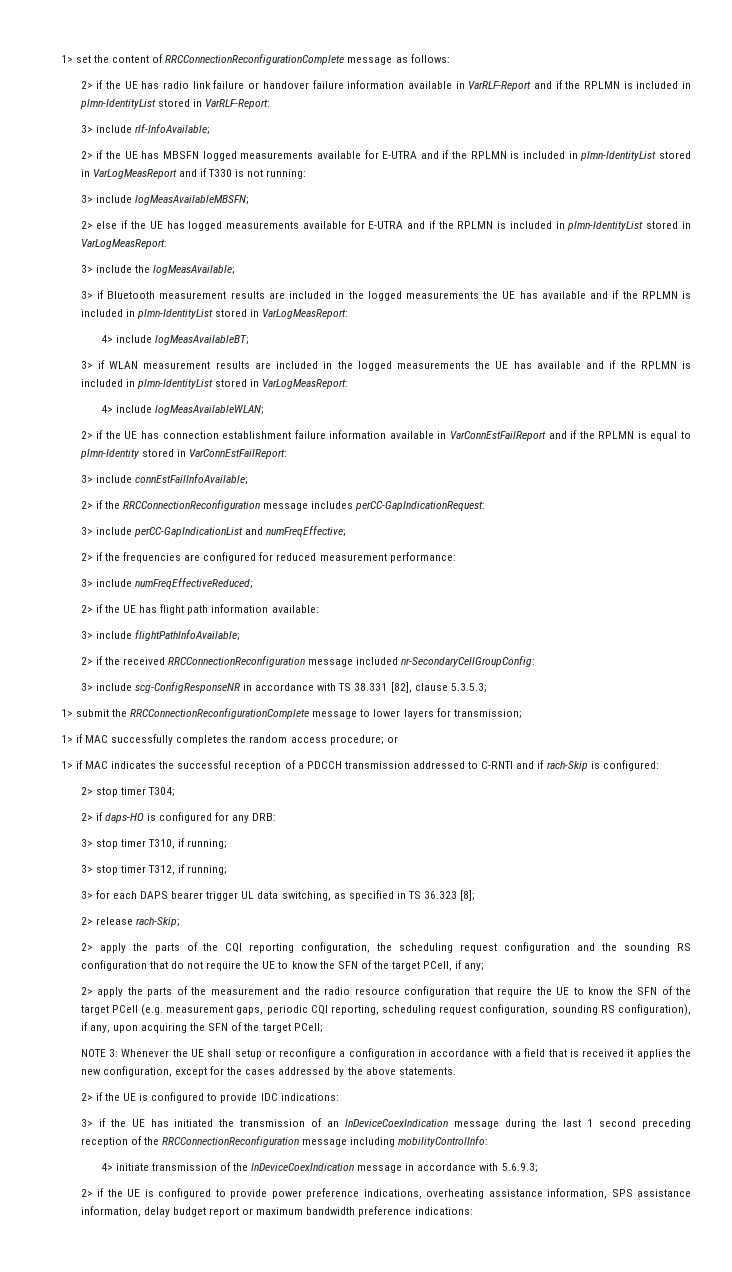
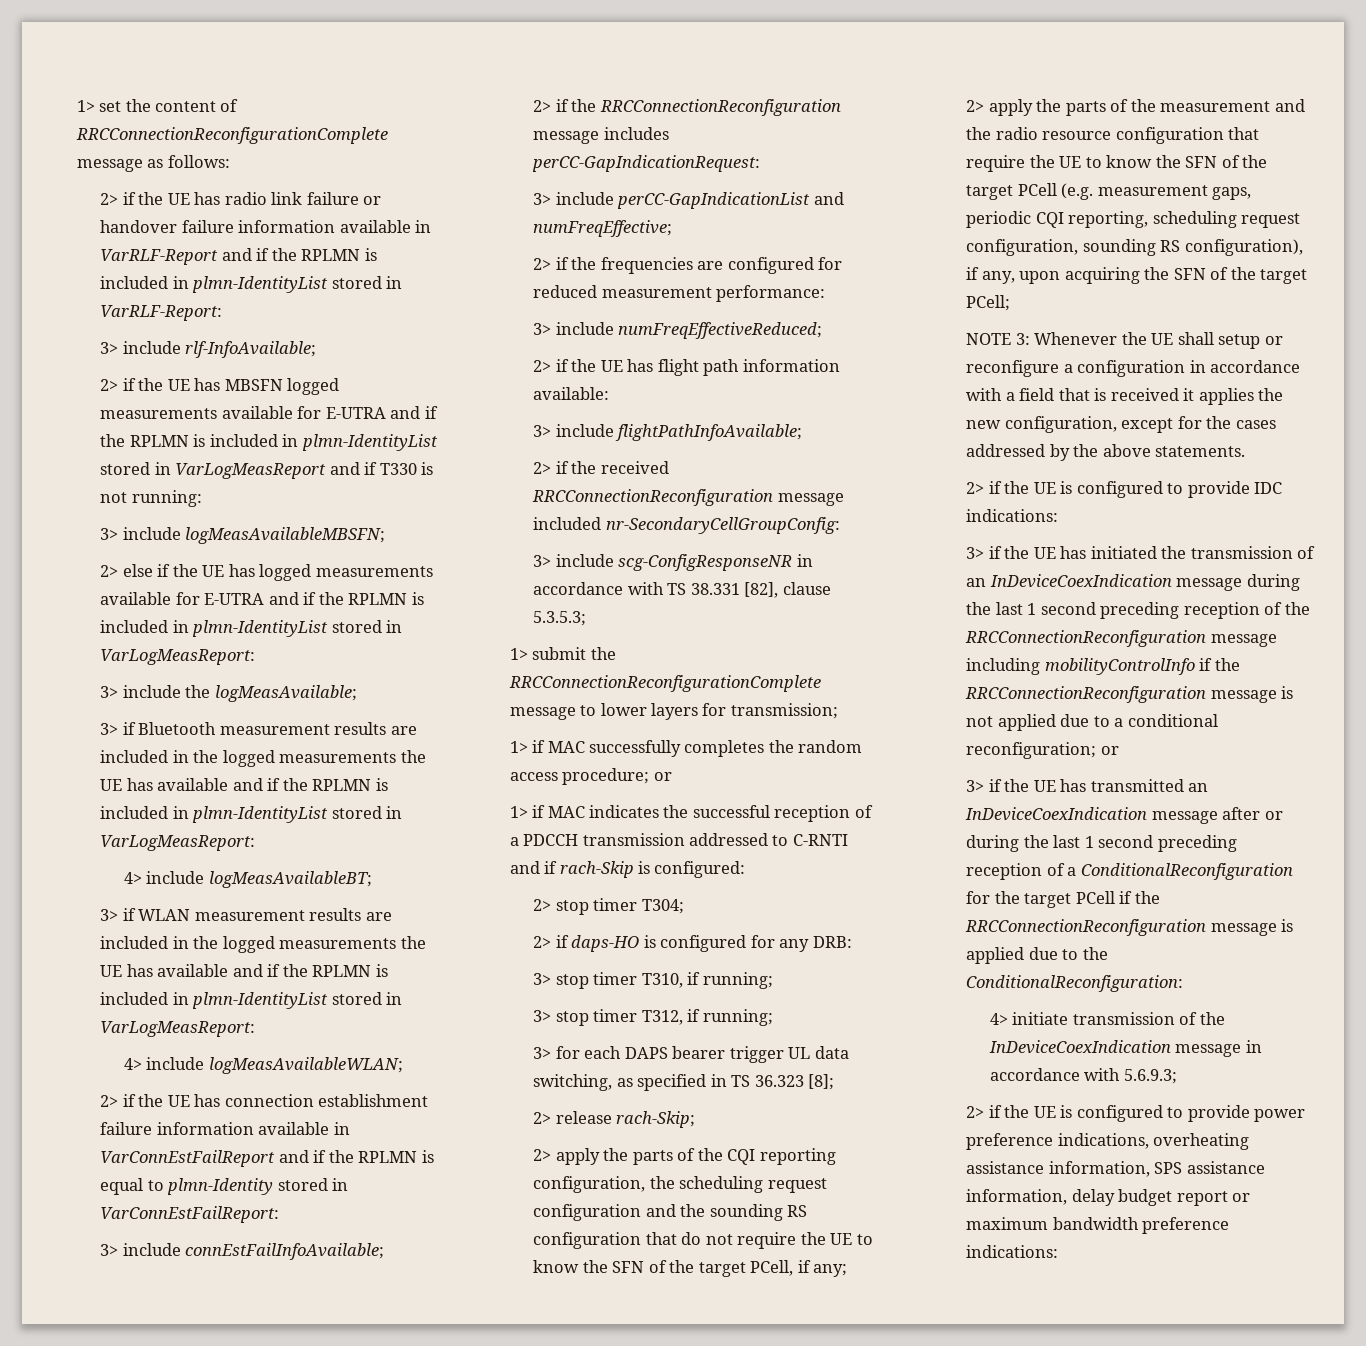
[398,1136,489,1147] mobilityControlInfo: -> [1044,658,1240,675] [965,686,1294,703] [966,714,1218,731] [966,742,1119,759] [966,779,1209,792] [965,807,1283,824] [966,835,1237,852] [966,863,1293,880] [966,891,1160,908] [965,919,1294,936] [966,947,1108,964] [966,975,1184,992] mobilityControlInfo if the RRCConnectionReconfiguration message is not applied due to a conditional reconfiguration; or // 3> if the UE has transmitted an InDeviceCoexIndication message after or during the last 1 second preceding reception of a ConditionalReconfiguration for the target PCell if the RRCConnectionReconfiguration message is applied due to the ConditionalReconfiguration:

